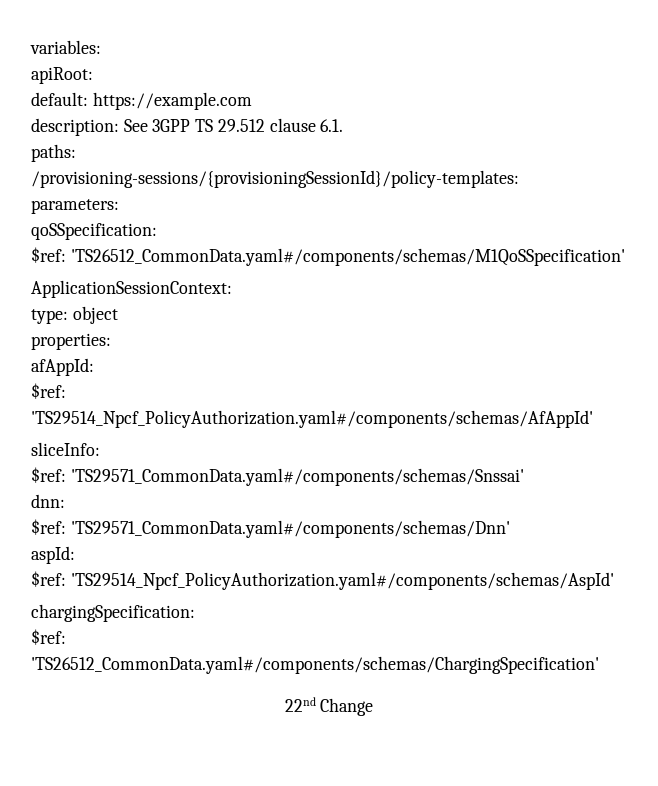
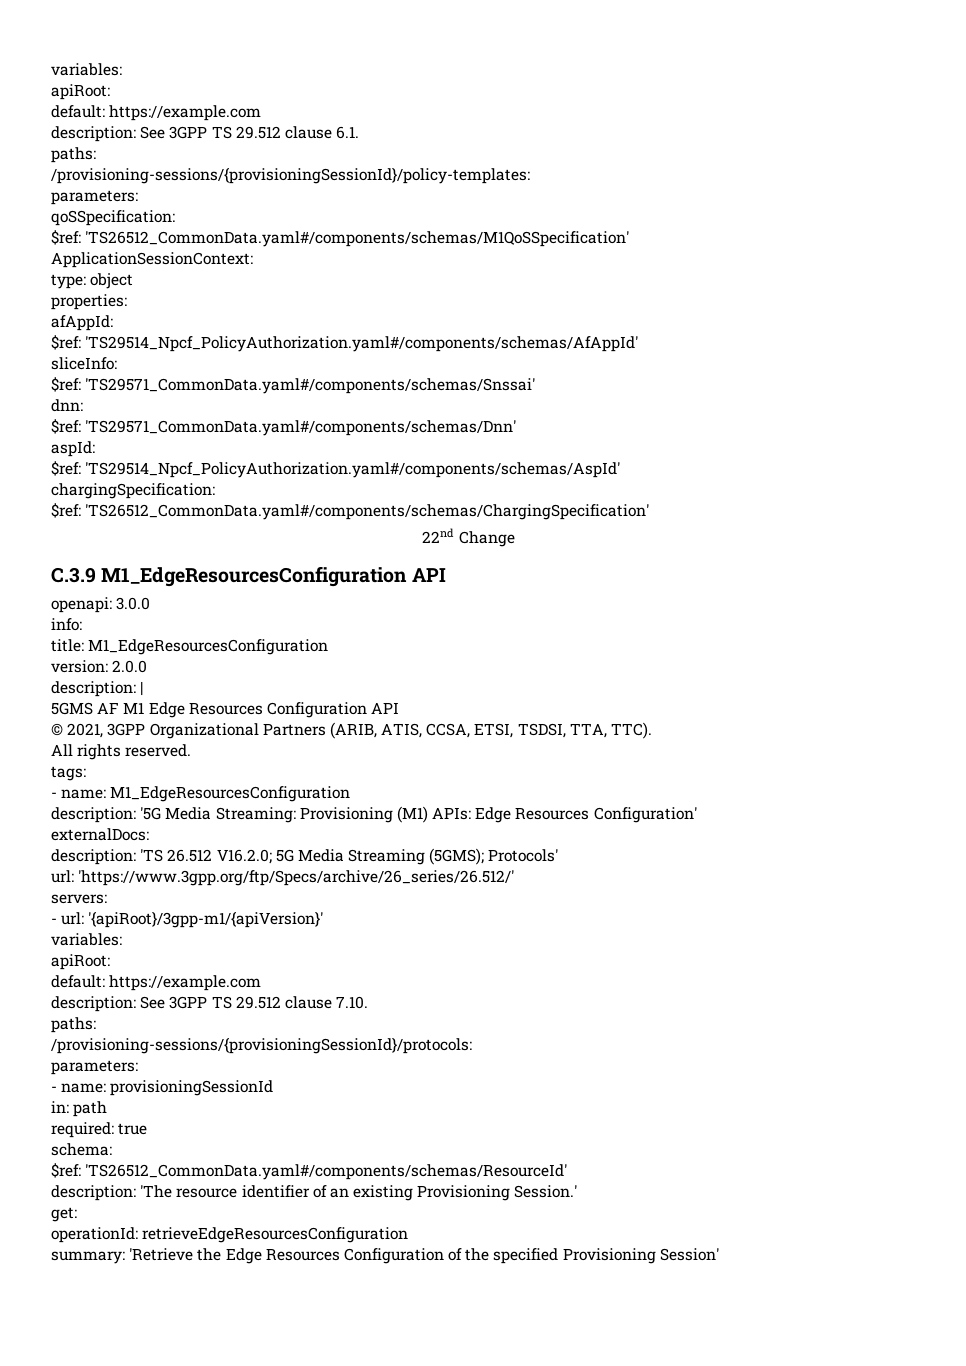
(374, 707) none -> [51,566,446,587] [51,597,151,613] [51,618,82,631] [51,639,329,655] [51,660,148,673] [51,681,144,697] [51,702,400,718] [51,722,653,739] [51,744,192,760] [51,766,86,781] [51,786,351,802] [51,806,697,823] [51,828,149,841] [51,848,559,865] [51,870,515,886] [51,894,107,904] [51,911,324,928] [51,933,122,946] [51,954,110,970] [51,975,262,991] [51,996,369,1012] [51,1017,96,1033] [51,1037,472,1054] [51,1060,138,1075] [51,1080,274,1096] [51,1101,108,1117] [51,1122,148,1138] [51,1143,112,1156] [51,1163,568,1180] [51,1185,578,1201] [51,1207,77,1222] [51,1227,409,1243] [51,1248,719,1264] // C.3.9 M1_EdgeResourcesConfiguration API // openapi: 3.0.0 // info: // title: M1_EdgeResourcesConfiguration // version: 2.0.0 // description: | // 5GMS AF M1 Edge Resources Configuration API // © 2021, 3GPP Organizational Partners (ARIB, ATIS, CCSA, ETSI, TSDSI, TTA, TTC). // All rights reserved. // tags: // - name: M1_EdgeResourcesConfiguration // description: '5G Media Streaming: Provisioning (M1) APIs: Edge Resources Configuration' // externalDocs: // description: 'TS 26.512 V16.2.0; 5G Media Streaming (5GMS); Protocols' // url: 'https://www.3gpp.org/ftp/Specs/archive/26_series/26.512/' // servers: // - url: '{apiRoot}/3gpp-m1/{apiVersion}' // variables: // apiRoot: // default: https://example.com // description: See 3GPP TS 29.512 clause 7.10. // paths: // /provisioning-sessions/{provisioningSessionId}/protocols: // parameters: // - name: provisioningSessionId // in: path // required: true // schema: // $ref: 'TS26512_CommonData.yaml#/components/schemas/ResourceId' // description: 'The resource identifier of an existing Provisioning Session.' // get: // operationId: retrieveEdgeResourcesConfiguration // summary: 'Retrieve the Edge Resources Configuration of the specified Provisioning Session'

